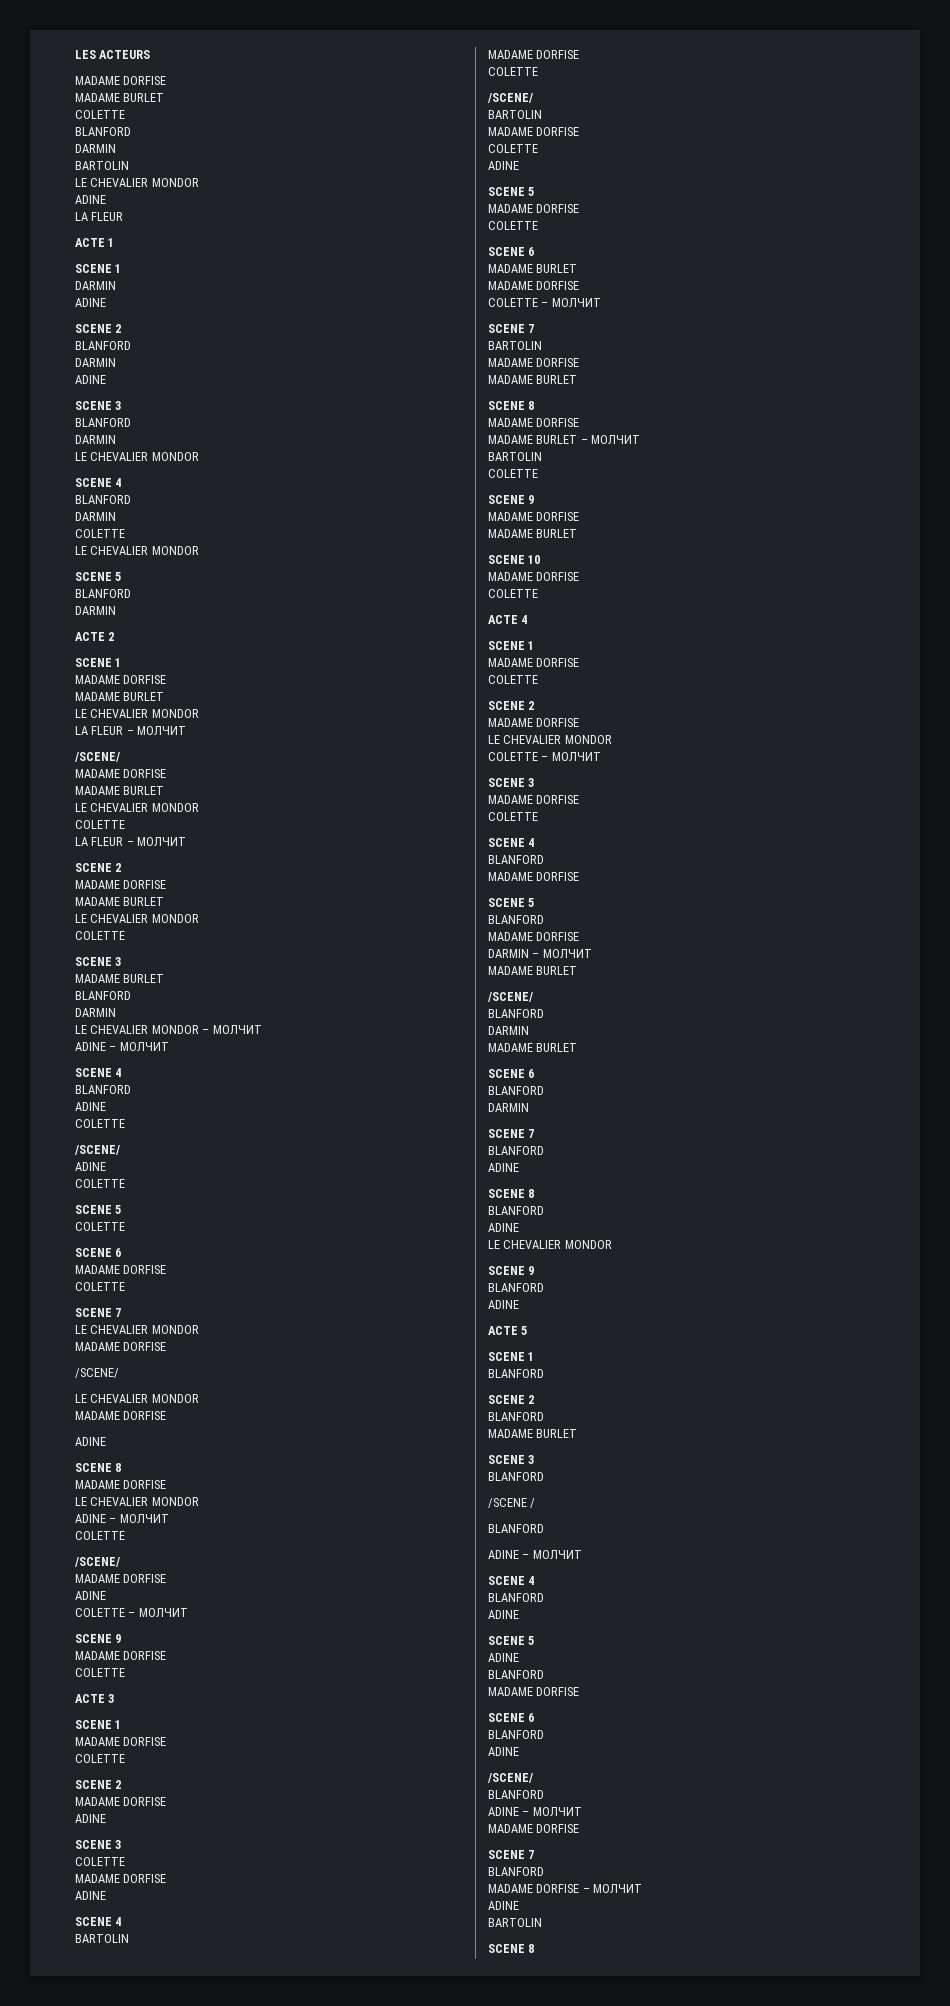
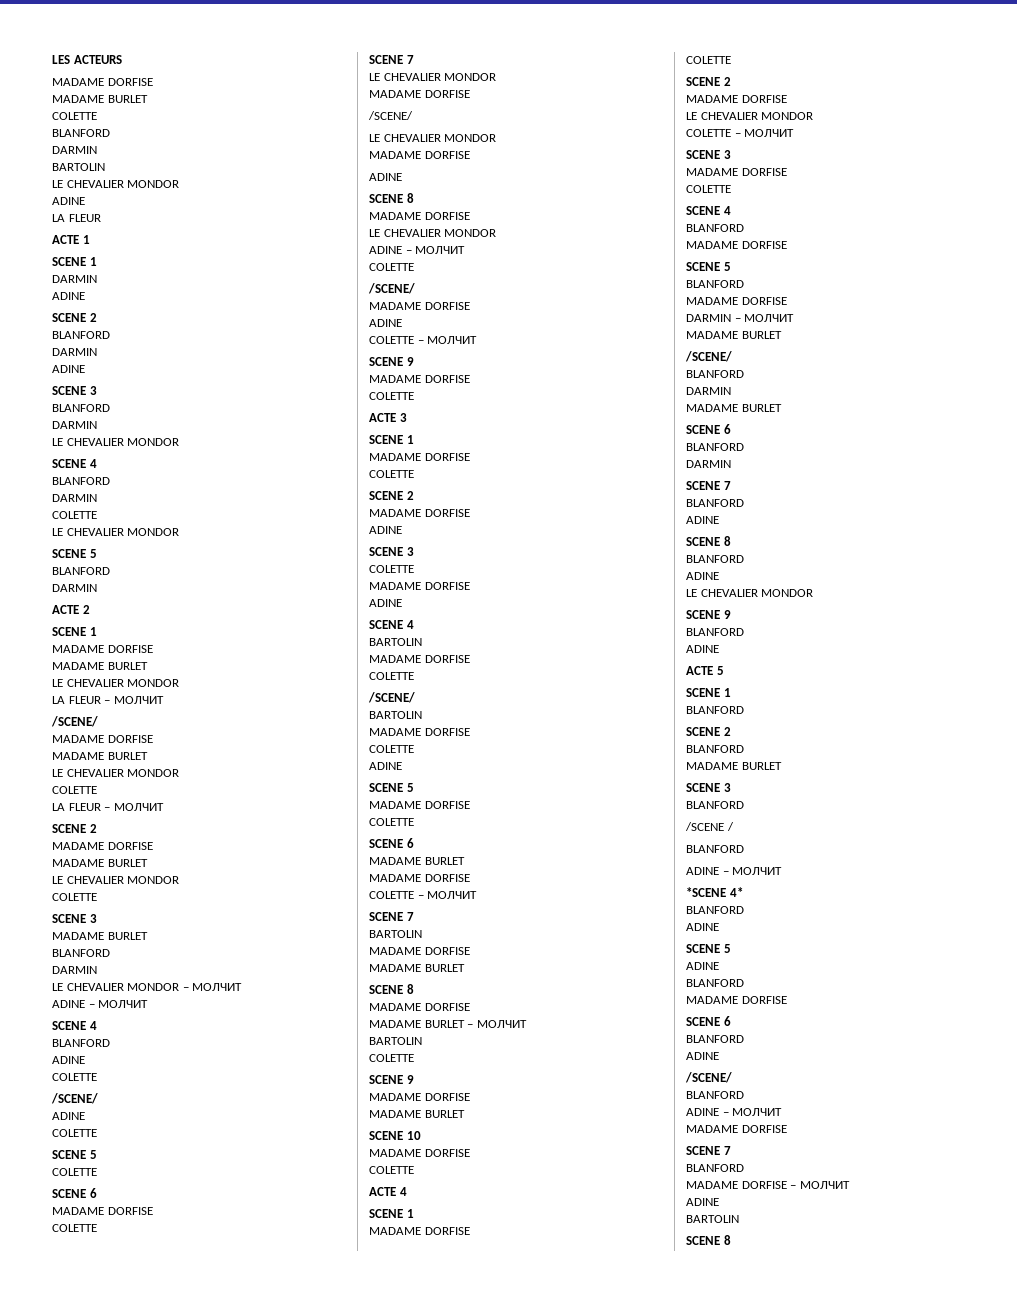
[488,1576,535,1585] SCENE 4 -> [686,887,743,897] *SCENE 4*

